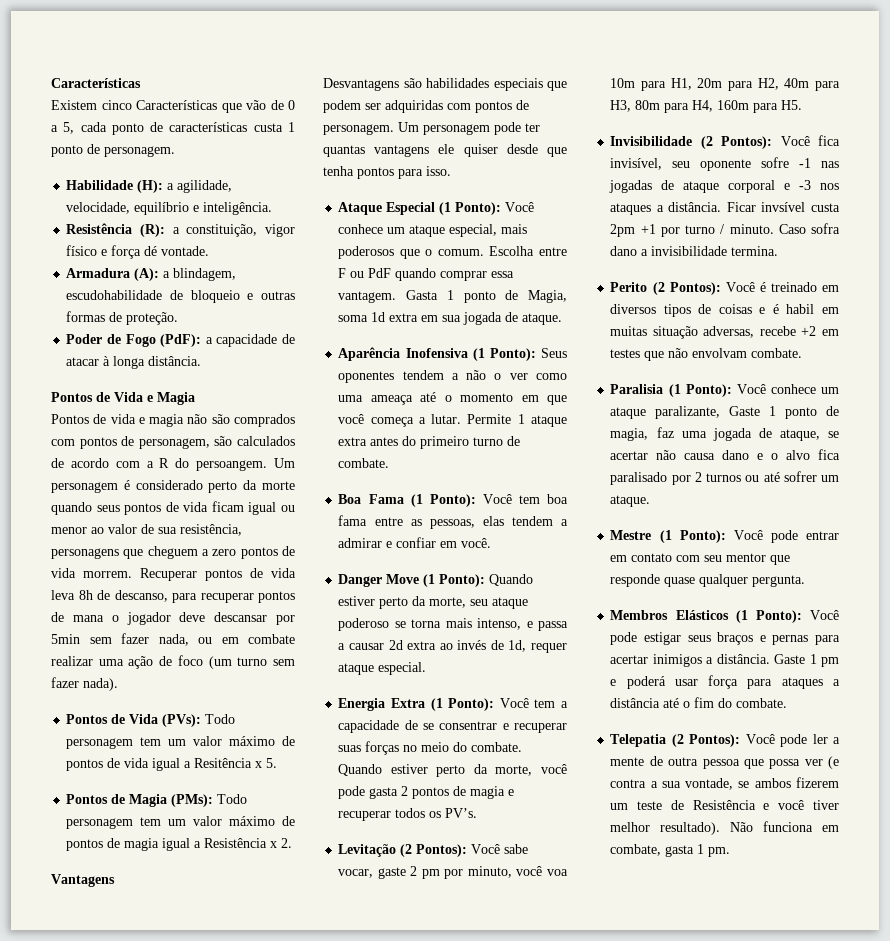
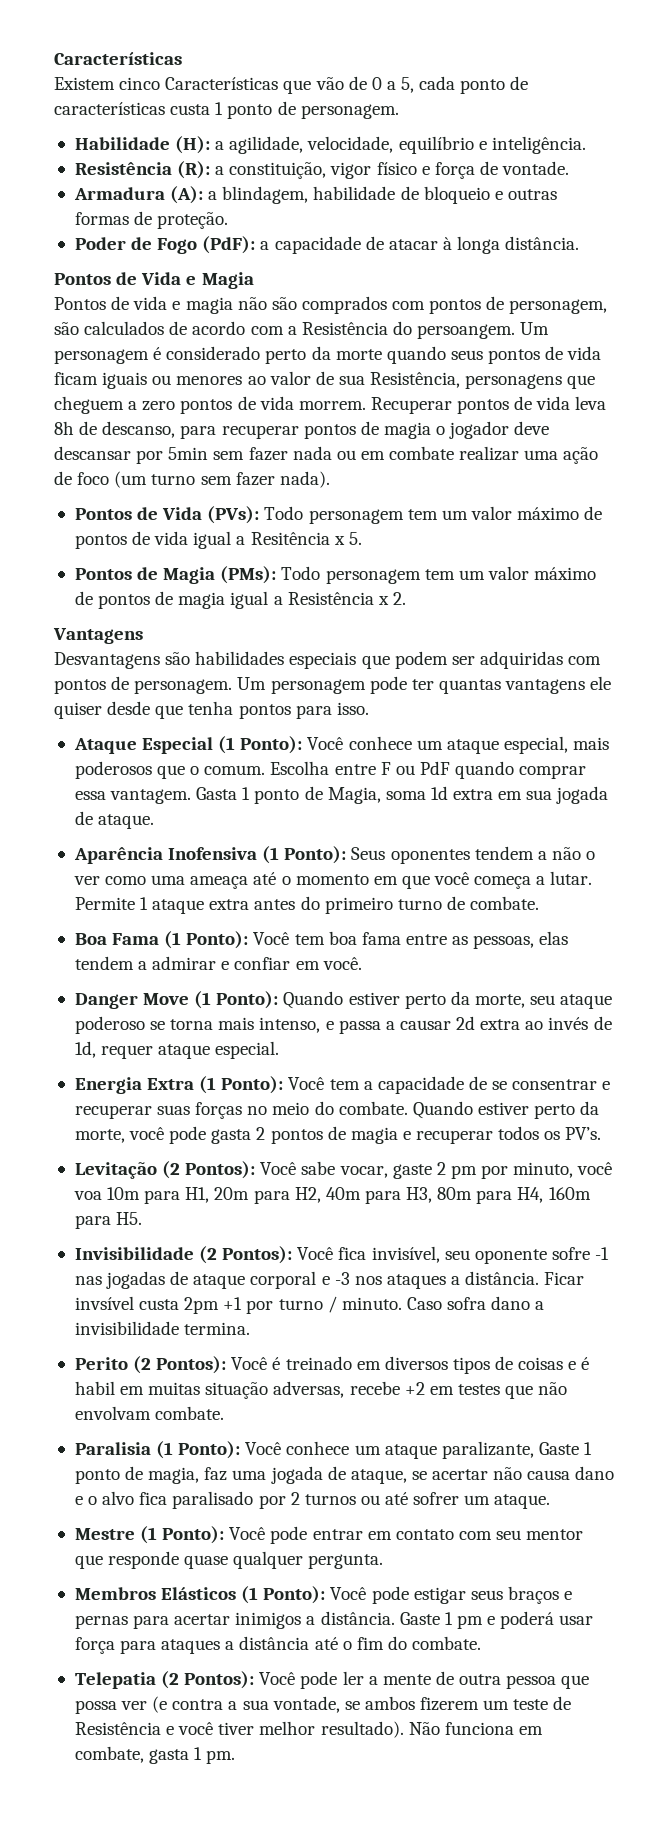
[144,246,158,256] dé -> [479,161,498,175] de
[66,290,163,300] escudohabilidade -> [313,186,396,200] habilidade
[159,458,170,468] R -> [301,322,388,335] Resistência
[248,502,295,515] [51,527,87,534] igual ou menor -> [102,372,243,389] iguais ou menores
[180,524,242,536] resistência, -> [370,372,461,388] Resistência,
[72,615,104,622] mana -> [383,422,431,439] magia
[158,634,189,646] nada, -> [292,446,332,460] nada

